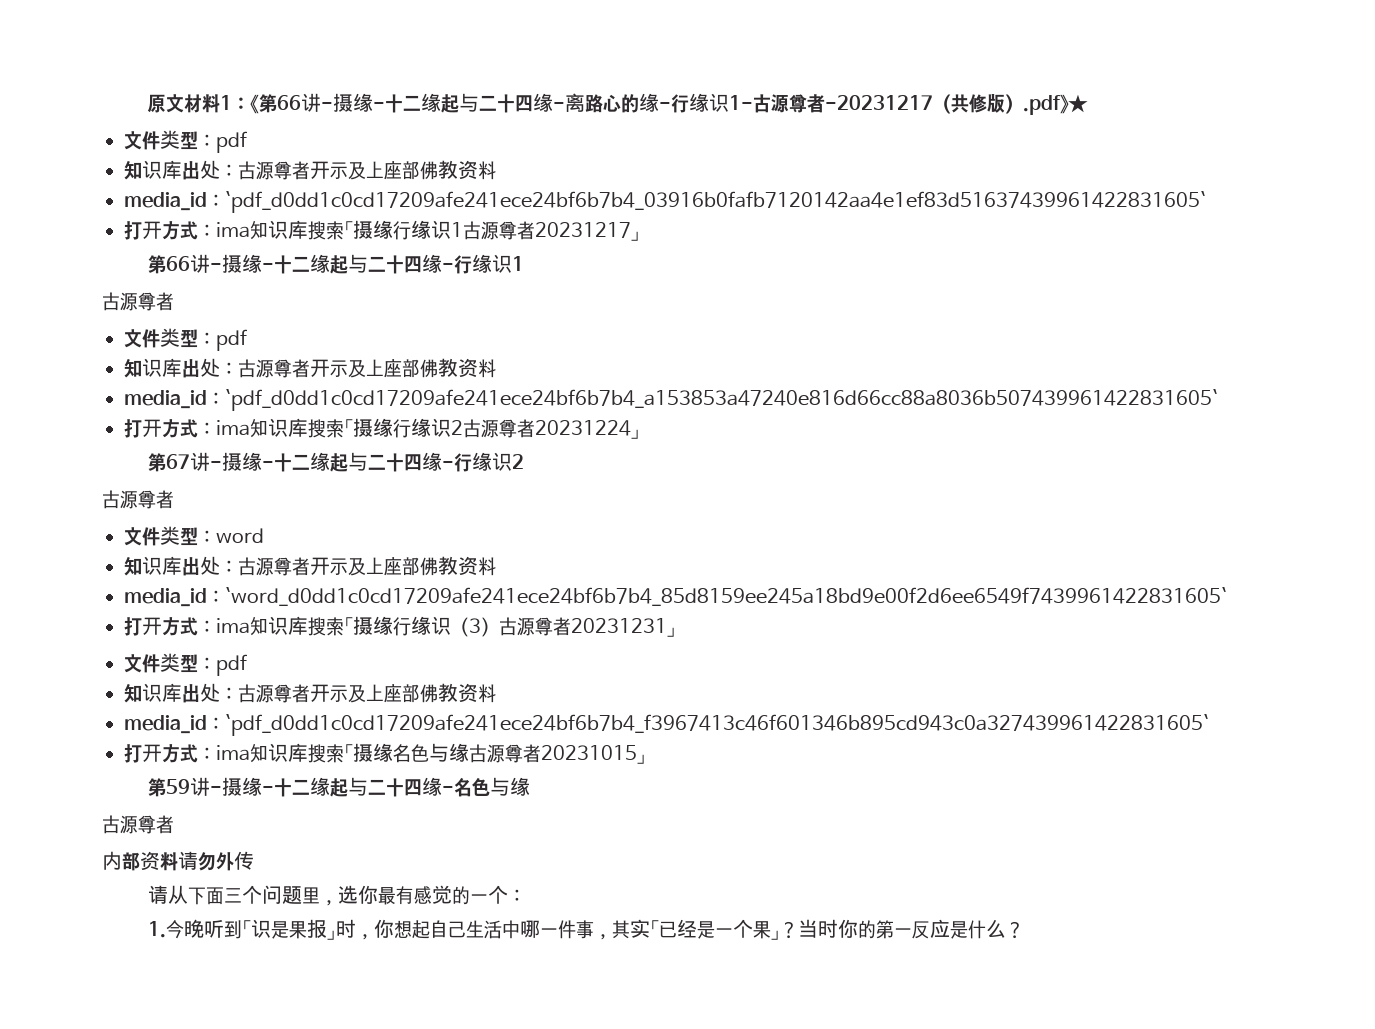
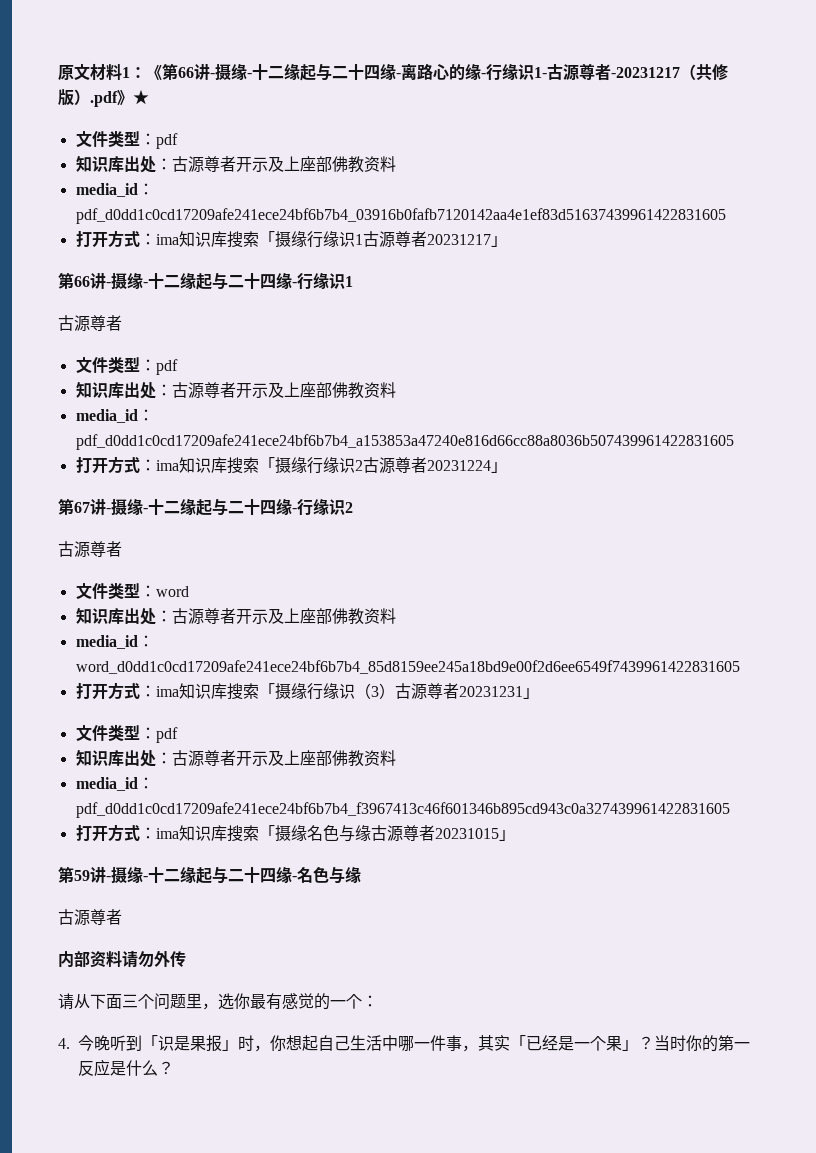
[225,191,1206,213] `pdf_d0dd1c0cd17209afe241ece24bf6b7b4_03916b0fafb7120142aa4e1ef83d51637439961422831605` -> [75,208,726,224] pdf_d0dd1c0cd17209afe241ece24bf6b7b4_03916b0fafb7120142aa4e1ef83d51637439961422831605
[225,389,1218,411] `pdf_d0dd1c0cd17209afe241ece24bf6b7b4_a153853a47240e816d66cc88a8036b507439961422831605` -> [75,434,734,450] pdf_d0dd1c0cd17209afe241ece24bf6b7b4_a153853a47240e816d66cc88a8036b507439961422831605
[225,587,1227,606] `word_d0dd1c0cd17209afe241ece24bf6b7b4_85d8159ee245a18bd9e00f2d6ee6549f7439961422831605` -> [75,660,740,674] word_d0dd1c0cd17209afe241ece24bf6b7b4_85d8159ee245a18bd9e00f2d6ee6549f7439961422831605
[225,714,1209,736] `pdf_d0dd1c0cd17209afe241ece24bf6b7b4_f3967413c46f601346b895cd943c0a327439961422831605` -> [75,802,730,818] pdf_d0dd1c0cd17209afe241ece24bf6b7b4_f3967413c46f601346b895cd943c0a327439961422831605
[148,921,167,938] 1. -> [58,1038,70,1049] 4.

